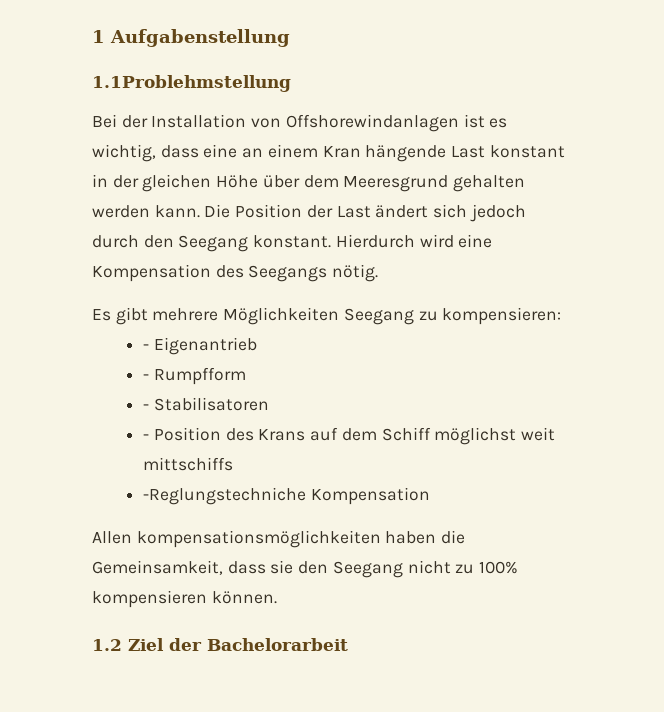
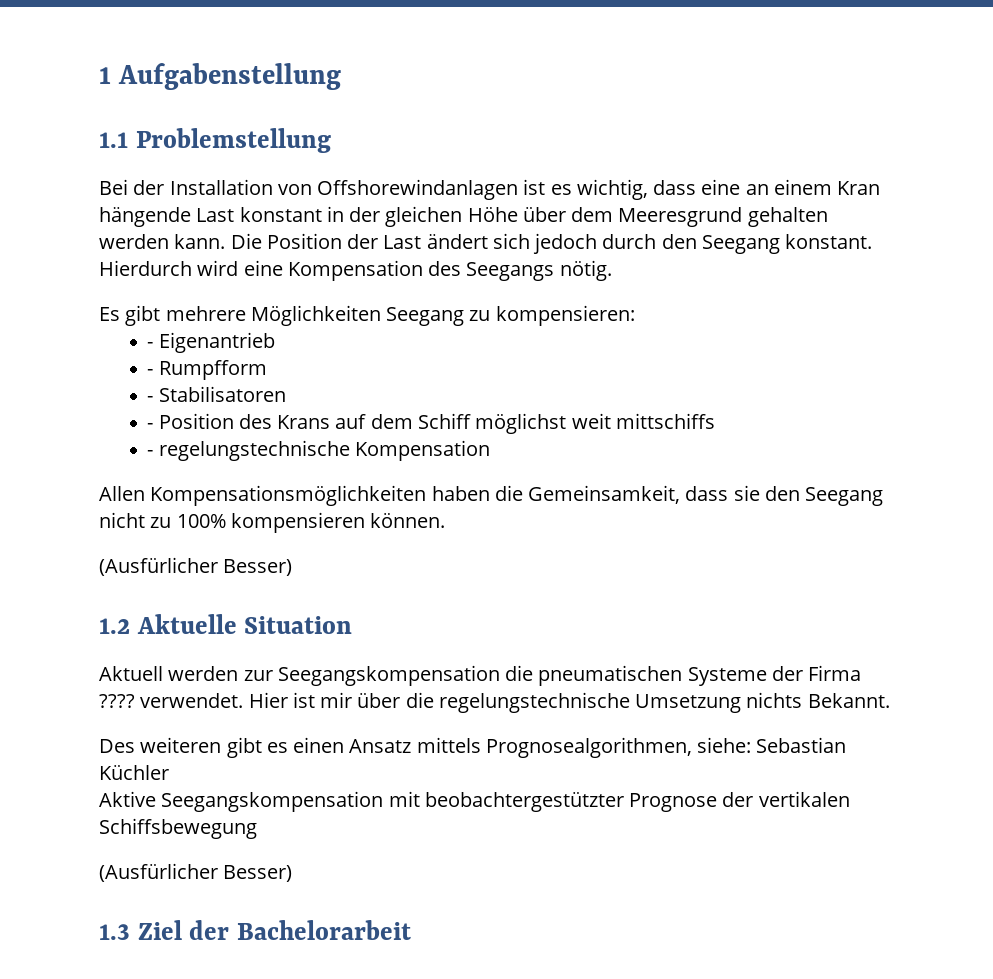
[92,75,291,92] 1.1Problehmstellung -> [99,128,331,153] 1.1 Problemstellung
[143,487,307,505] -Reglungstechniche -> [147,440,350,461] - regelungstechnische
[136,530,381,548] kompensationsmöglichkeiten -> [150,485,427,506] Kompensationsmöglichkeiten
(277, 597) none -> [99,557,293,576] // (Ausfürlicher Besser)
(122, 645) none -> [136,614,353,634] [99,665,862,686] [99,692,890,713] [99,737,847,758] [99,765,169,780] [99,791,850,812] [99,818,257,839] [99,863,293,882] [99,924,130,940] Aktuelle Situation // Aktuell werden zur Seegangskompensation die pneumatischen Systeme der Firma ???? verwendet. Hier ist mir über die regelungstechnische Umsetzung nichts Bekannt. // Des weiteren gibt es einen Ansatz mittels Prognosealgorithmen, siehe: Sebastian Küchler // Aktive Seegangskompensation mit beobachtergestützter Prognose der vertikalen Schiffsbewegung // (Ausfürlicher Besser) // 1.3

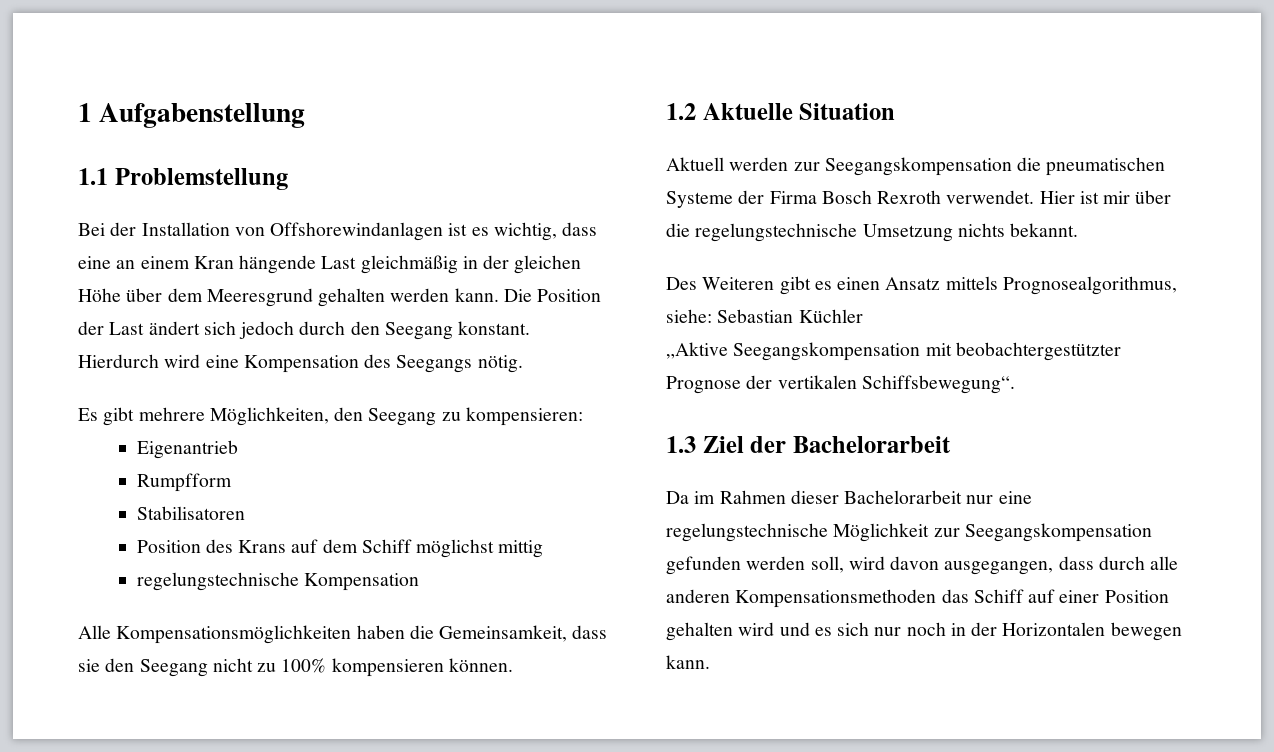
[239,207,322,222] konstant -> [360,255,458,274] gleichmäßig
[250,305,381,326] Möglichkeiten -> [209,407,364,426] Möglichkeiten, den
[147,342,154,348] - -> (583, 416) none
[147,369,154,375] - -> (238, 449) none
[147,396,154,402] - -> (232, 482) none
[147,423,154,429] - -> (245, 513) none
[571,413,715,429] [147,450,154,456] weit mittschiffs // - -> [498,540,544,558] mittig //
[99,486,145,501] Allen -> [78,625,111,639] Alle
[99,557,293,576] // (Ausfürlicher Besser) -> (513, 665) none
[99,694,135,708] ???? -> [821,190,942,204] Bosch Rexroth
[807,693,890,708] Bekannt. -> [1010,223,1079,237] bekannt.
[140,737,222,753] weiteren -> [702,277,775,290] Weiteren
[485,737,692,758] Prognosealgorithmen, -> [1002,276,1177,295] Prognosealgorithmus,
[99,791,156,807] Aktive -> [666,342,728,359] „Aktive
[99,818,257,839] [99,863,293,882] Schiffsbewegung // (Ausfürlicher Besser) -> [861,375,1015,394] Schiffsbewegung“.
(412, 930) none -> [666,490,1032,504] [666,523,1152,542] [666,556,1179,575] [666,589,1169,608] [666,622,1182,641] [666,655,710,669] // Da im Rahmen dieser Bachelorarbeit nur eine regelungstechnische Möglichkeit zur Seegangskompensation gefunden werden soll, wird davon ausgegangen, dass durch alle anderen Kompensationsmethoden das Schiff auf einer Position gehalten wird und es sich nur noch in der Horizontalen bewegen kann.

